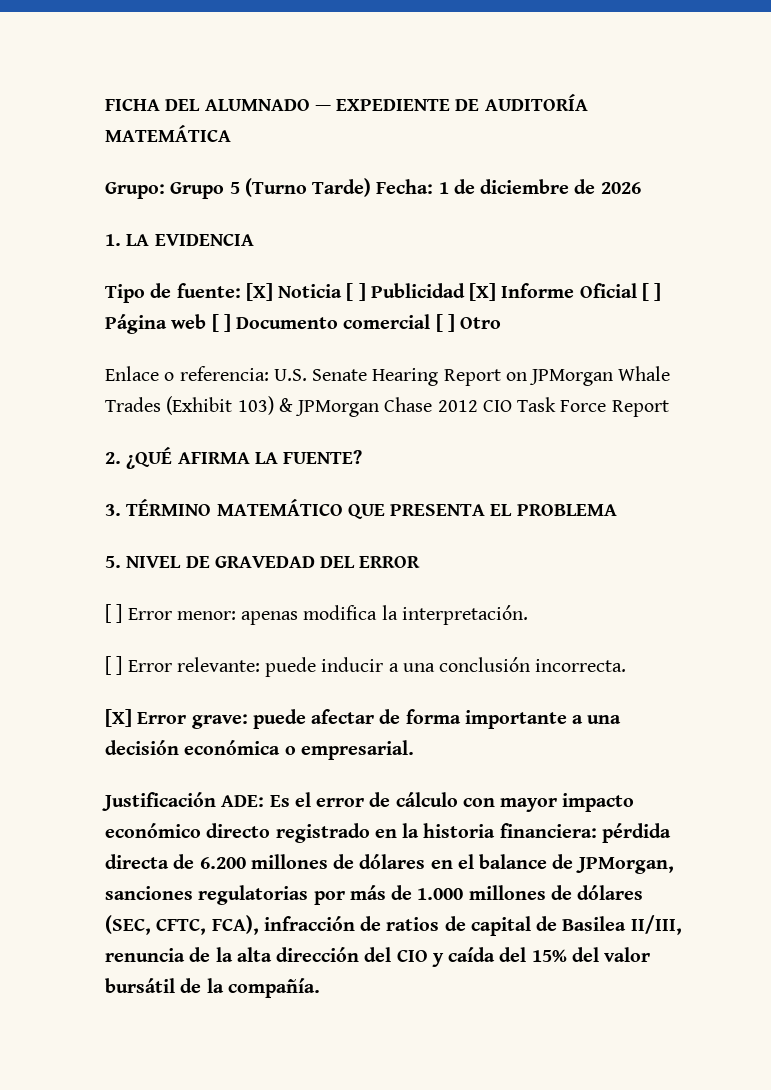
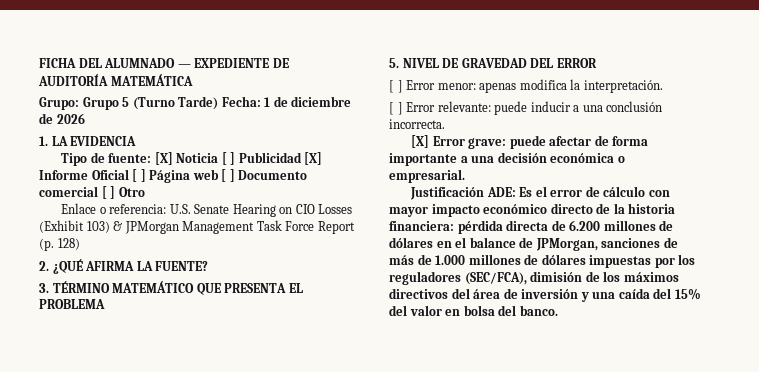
[443,366,671,386] [105,397,161,412] Report on JPMorgan Whale Trades -> [279,204,353,214] on CIO Losses
[384,397,512,412] Chase 2012 CIO -> [182,221,255,234] Management
(669, 408) none -> [39,238,80,251] (p. 128)
[275,823,397,843] registrado en -> [596,203,611,214] de
[198,885,345,905] regulatorias por -> [663,237,678,248] de
[105,915,682,936] [105,947,444,967] (SEC, CFTC, FCA), infracción de ratios de capital de Basilea II/III, renuncia de la alta dirección del CIO y -> [589,254,696,268] [389,271,679,285] [389,288,616,302] impuestas por los reguladores (SEC/FCA), dimisión de los máximos directivos del área de inversión y una
[105,978,320,998] bursátil de la compañía. -> [445,305,558,316] en bolsa del banco.

